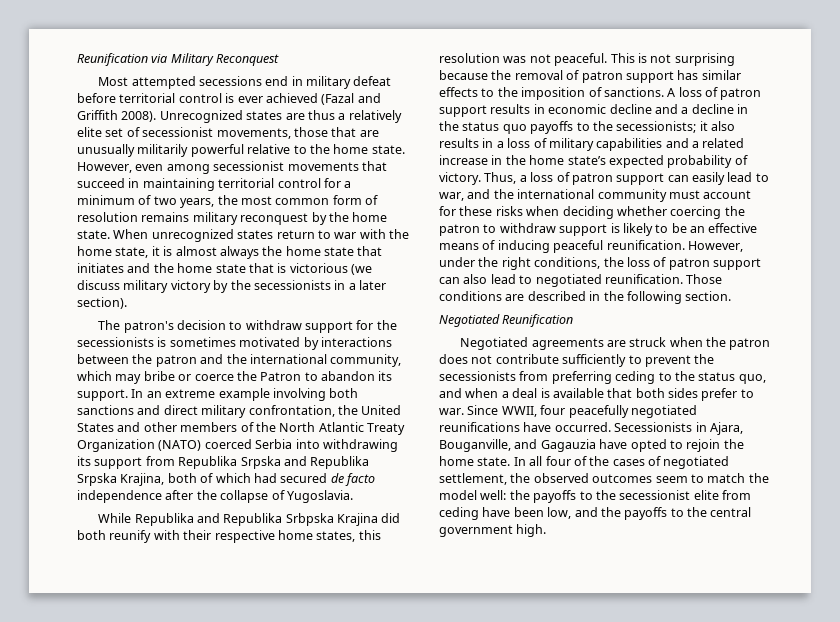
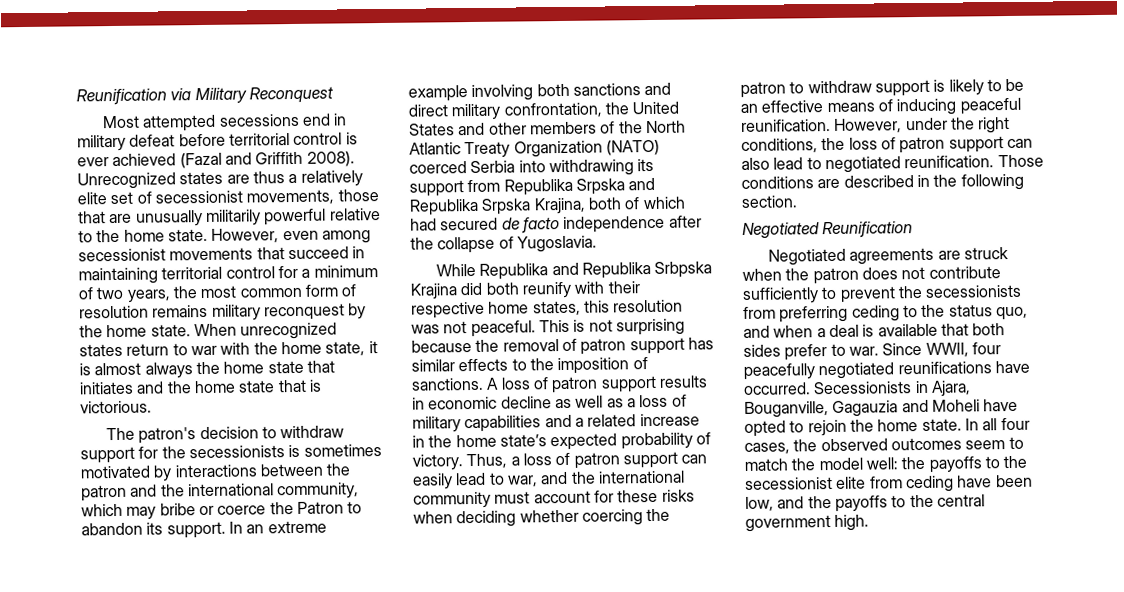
[289,263,372,275] [77,280,386,293] [77,297,127,309] victorious (we discuss military victory by the secessionists in a later section). -> [80,400,152,414] victorious.
[654,104,748,114] [439,121,735,134] [439,138,494,148] and a decline in the status quo payoffs to the secessionists; it also results in -> [554,395,624,409] as well as
[514,439,596,452] and Gagauzia -> [832,399,980,417] Gagauzia and Moheli
[573,456,730,469] [439,473,507,485] of the cases of negotiated settlement, -> [744,442,790,454] cases,

